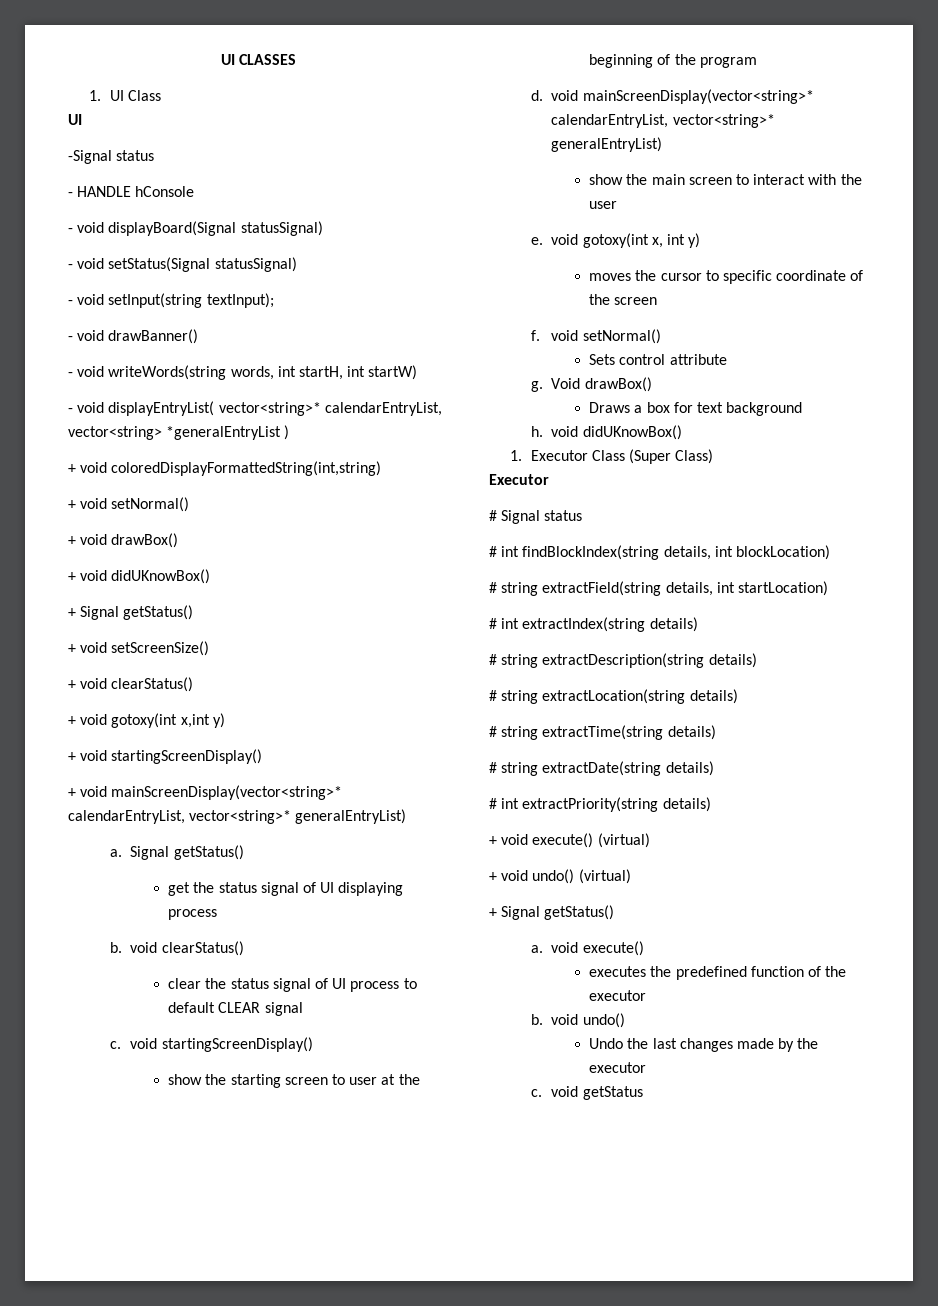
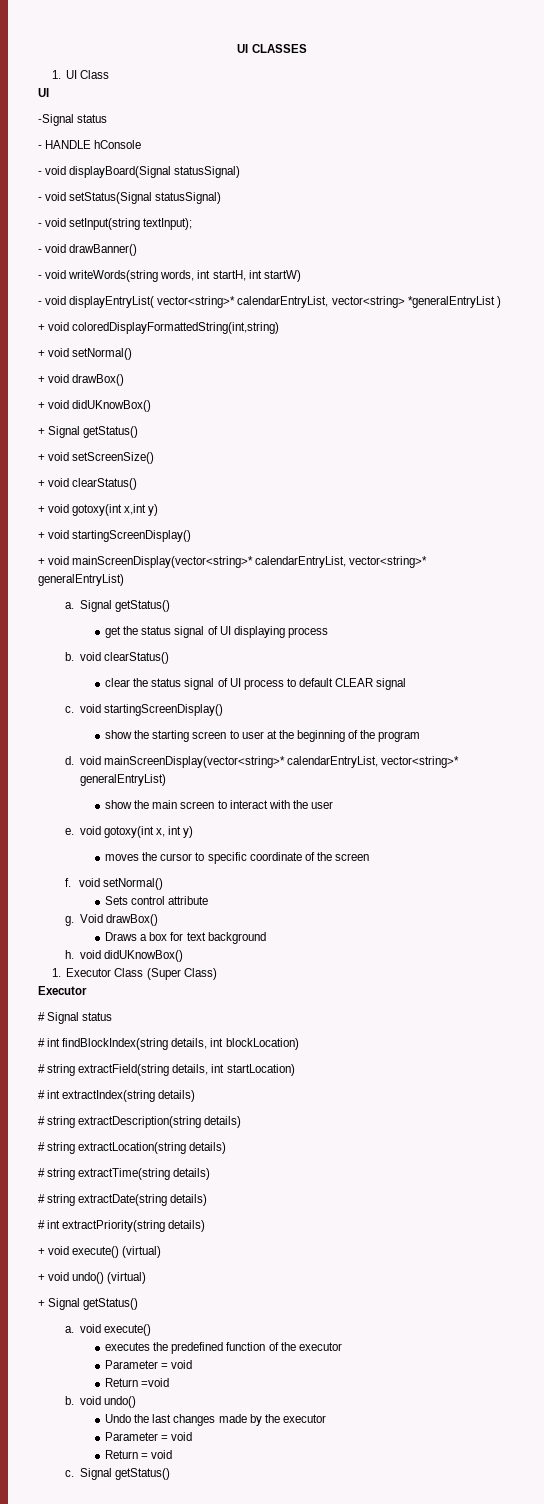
(647, 995) none -> [105,1360,193,1369] [105,1378,170,1387] // Parameter = void // Return =void
[530,1086,643,1100] // c. void getStatus -> [105,1432,193,1441] [105,1450,173,1459] [65,1468,171,1480] // Parameter = void // Return = void // c. Signal getStatus()

